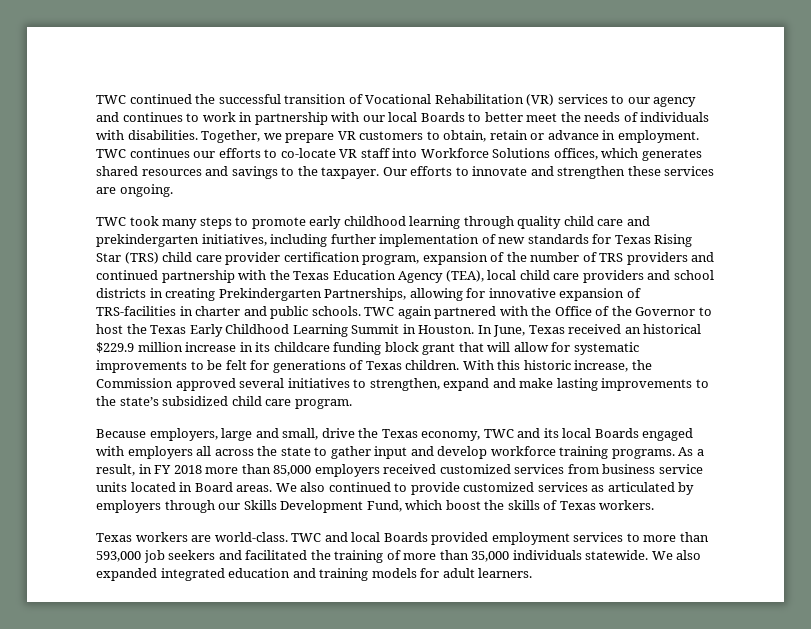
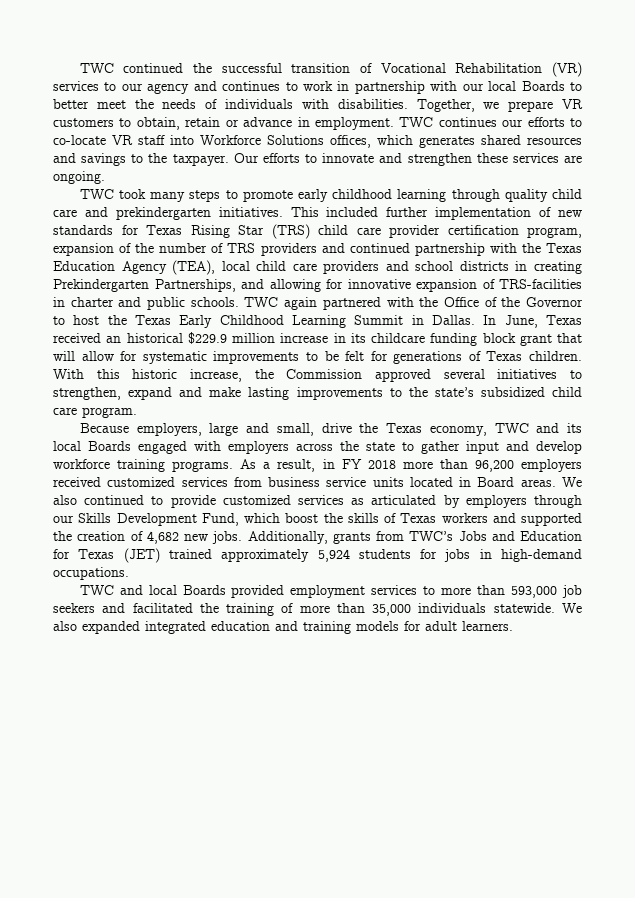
[201,234,328,247] initiatives, including -> [218,207,379,217] initiatives. This included
(407, 294) none -> [241,279,264,289] and
[418,325,475,334] Houston. -> [431,315,475,325] Dallas.
[196,446,212,456] all -> (289, 447) none
[273,465,312,476] 85,000 -> [474,460,514,472] 96,200
[599,500,655,510] [96,532,288,542] workers. // Texas workers are world-class. -> [441,513,582,526] [53,531,582,544] [53,548,582,563] [53,567,129,580] workers and supported the creation of 4,682 new jobs. Additionally, grants from TWC’s Jobs and Education for Texas (JET) trained approximately 5,924 students for jobs in high-demand occupations. //

